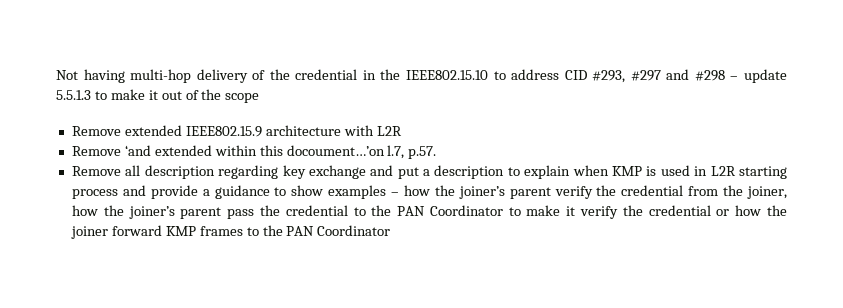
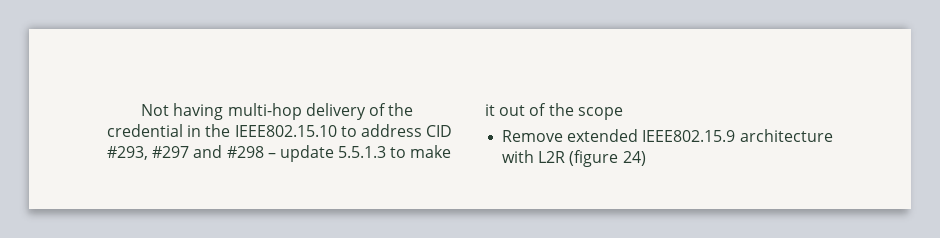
[71,145,437,159] [71,165,787,179] [71,185,787,199] [71,205,787,219] [70,225,391,239] // Remove ‘and extended within this docoument…’on l.7, p.57. // Remove all description regarding key exchange and put a description to explain when KMP is used in L2R starting process and provide a guidance to show examples – how the joiner’s parent verify the credential from the joiner, how the joiner’s parent pass the credential to the PAN Coordinator to make it verify the credential or how the joiner forward KMP frames to the PAN Coordinator -> [569,150,646,167] (figure 24)

